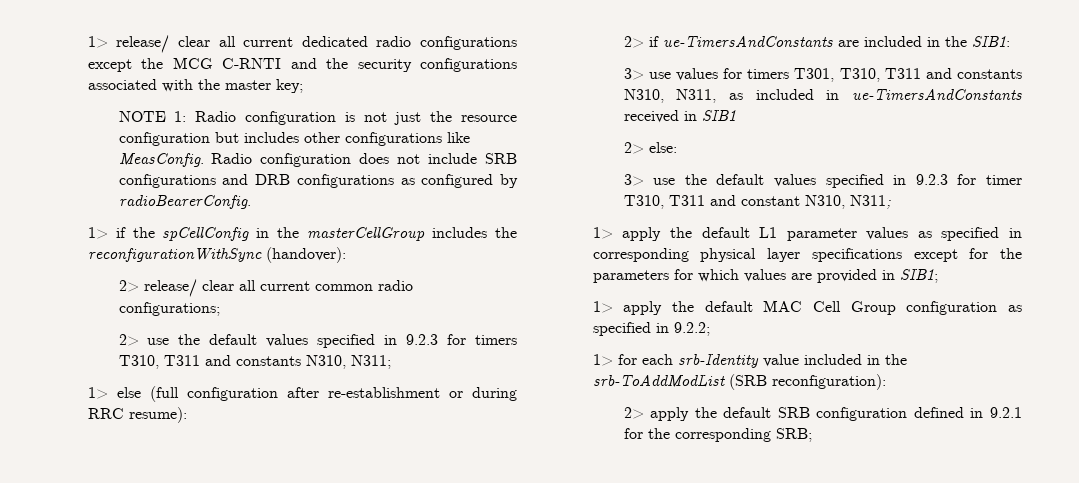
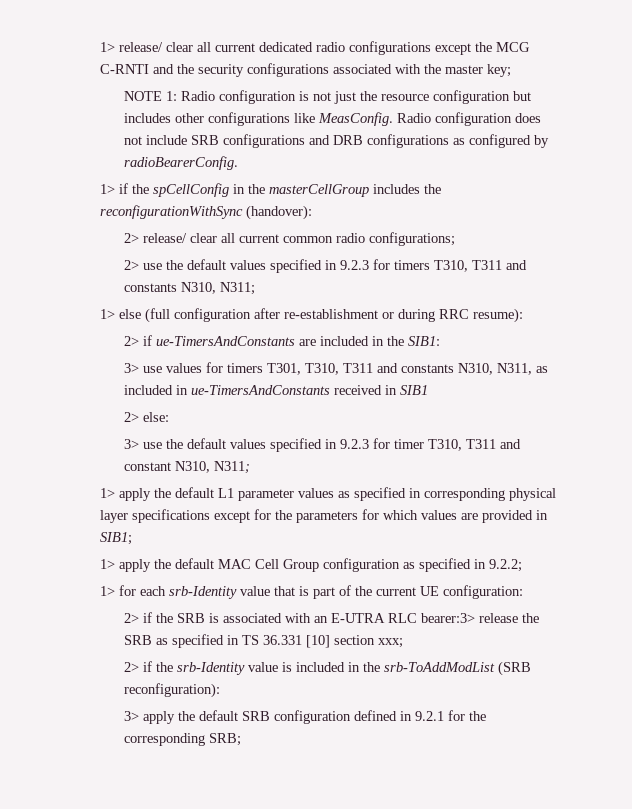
(799, 360) none -> [273,585,523,599] [123,612,539,623] [123,634,403,648] [123,661,292,675] that is part of the current UE configuration: // 2> if the SRB is associated with an E-UTRA RLC bearer:3> release the SRB as specified in TS 36.331 [10] section xxx; // 2> if the srb-Identity value is
[623,407,644,419] 2> -> [123,711,139,721] 3>

